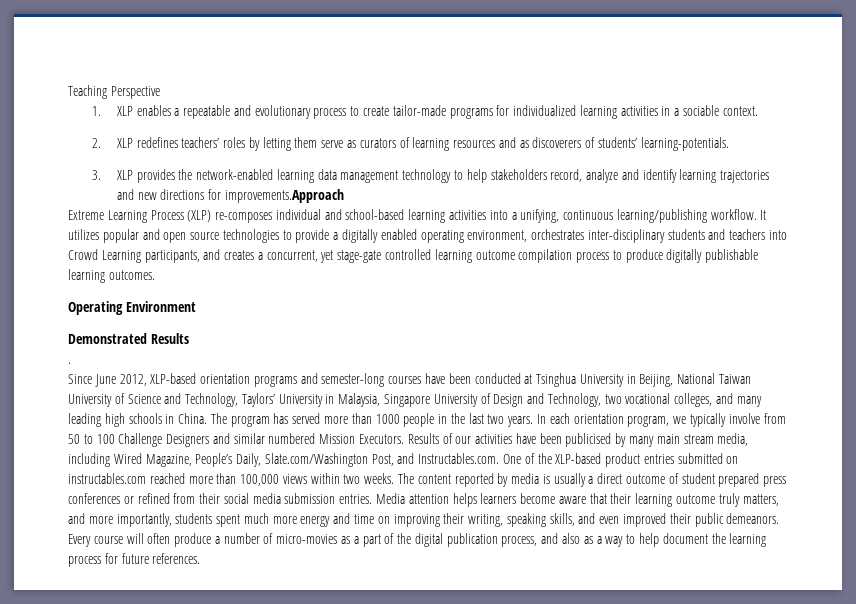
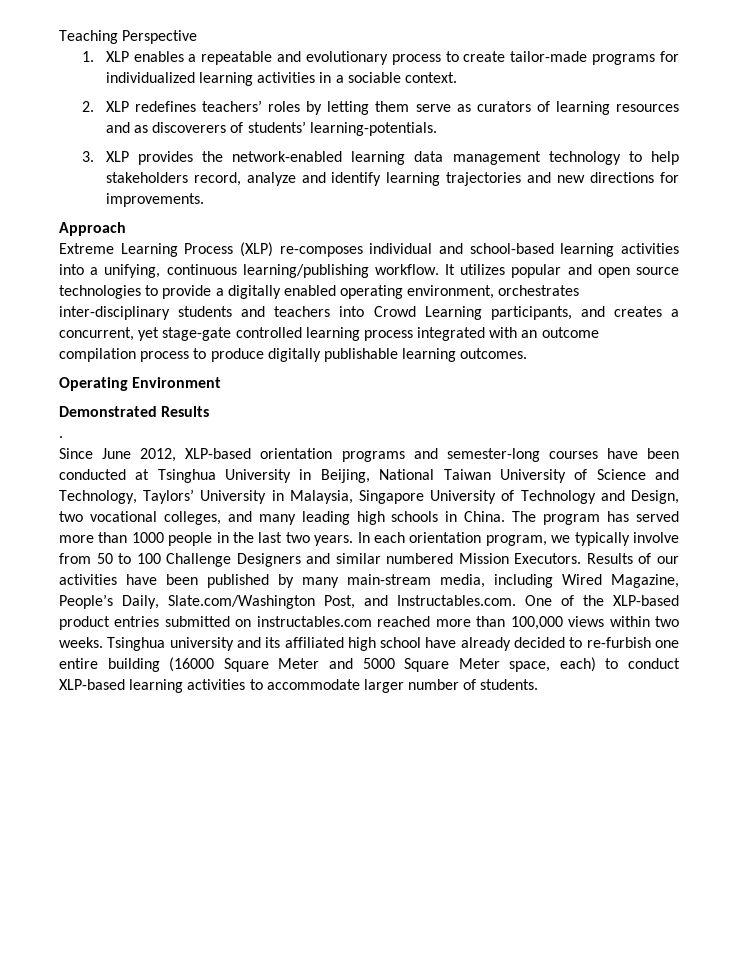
[224,189,344,203] improvements.Approach -> [105,193,204,207] [59,222,126,236] improvements. // Approach
(472, 256) none -> [363,327,538,341] process integrated with an
[493,393,601,407] Design and Technology, -> [520,490,679,504] Technology and Design,
[565,433,612,447] publicised -> [207,574,269,588] published
[656,434,714,444] main stream -> [347,574,431,585] main-stream
[398,473,787,487] [68,493,779,507] [68,513,780,527] [68,533,767,547] [68,553,201,567] The content reported by media is usually a direct outcome of student prepared press conferences or refined from their social media submission entries. Media attention helps learners become aware that their learning outcome truly matters, and more importantly, students spent much more energy and time on improving their writing, speaking skills, and even improved their public demeanors. Every course will often produce a number of micro-movies as a part of the digital publication process, and also as a way to help document the learning process for future references. -> [107,637,679,651] [59,657,680,672] [59,679,539,693] Tsinghua university and its affiliated high school have already decided to re-furbish one entire building (16000 Square Meter and 5000 Square Meter space, each) to conduct XLP-based learning activities to accommodate larger number of students.

